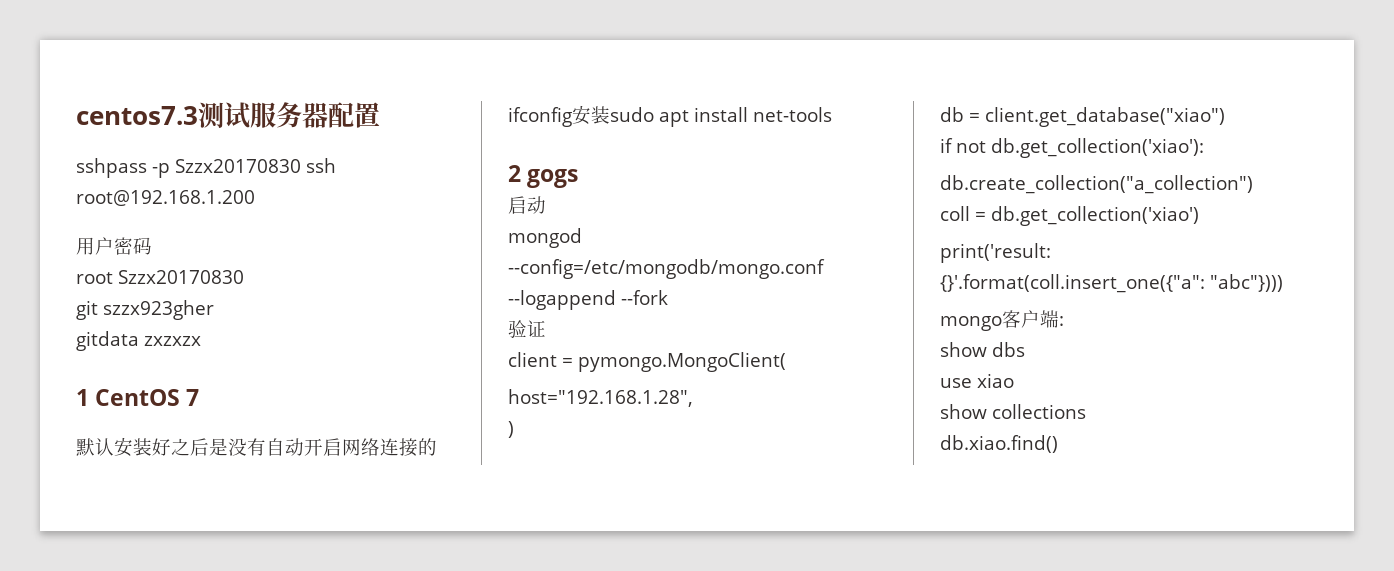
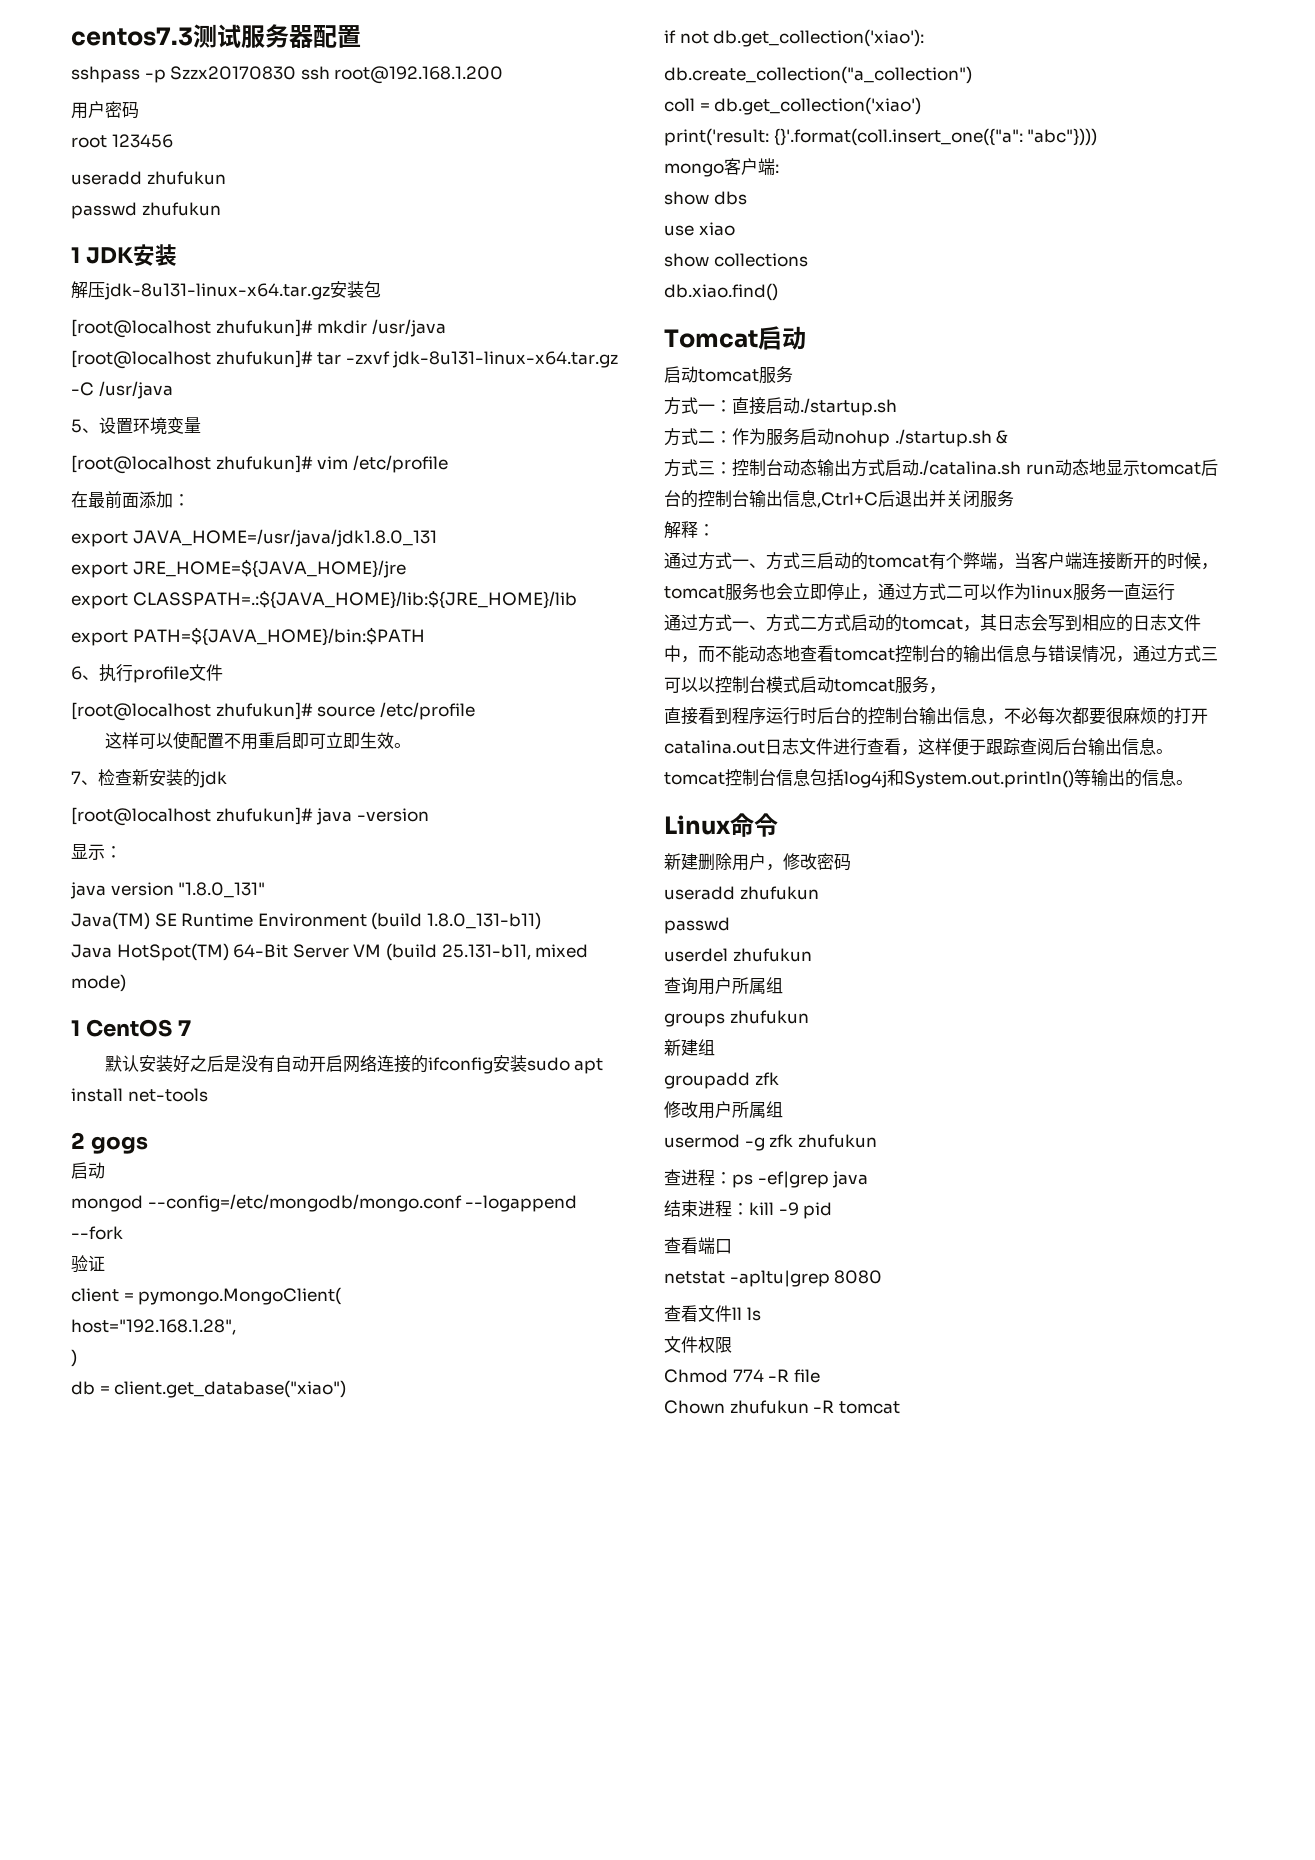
[118,270,244,284] [76,300,214,320] [76,331,201,351] Szzx20170830 // git szzx923gher // gitdata zxzxzx -> [111,134,173,148] [71,171,226,185] [71,202,221,219] [71,244,177,266] [71,281,381,300] [71,319,446,338] [71,350,619,369] [71,381,173,399] [71,417,201,435] [71,455,448,474] [71,491,190,509] [71,529,437,547] [71,559,406,578] [71,590,577,609] [71,627,425,646] [71,664,223,683] [71,702,475,721] [104,731,411,750] [71,769,227,788] [71,807,429,826] [71,844,122,860] [70,882,266,899] [71,912,541,930] [71,943,589,961] [71,974,126,992] 123456 // useradd zhufukun // passwd zhufukun // 1 JDK安装 // 解压jdk-8u131-linux-x64.tar.gz安装包 // [root@localhost zhufukun]# mkdir /usr/java // [root@localhost zhufukun]# tar -zxvf jdk-8u131-linux-x64.tar.gz -C /usr/java // 5、设置环境变量 // [root@localhost zhufukun]# vim /etc/profile // 在最前面添加： // export JAVA_HOME=/usr/java/jdk1.8.0_131 // export JRE_HOME=${JAVA_HOME}/jre // export CLASSPATH=.:${JAVA_HOME}/lib:${JRE_HOME}/lib // export PATH=${JAVA_HOME}/bin:$PATH // 6、执行profile文件 // [root@localhost zhufukun]# source /etc/profile // 这样可以使配置不用重启即可立即生效。 // 7、检查新安装的jdk // [root@localhost zhufukun]# java -version // 显示： // java version "1.8.0_131" // Java(TM) SE Runtime Environment (build 1.8.0_131-b11) // Java HotSpot(TM) 64-Bit Server VM (build 25.131-b11, mixed mode)
(1058, 444) none -> [664,326,806,350] [664,366,793,384] [664,397,897,416] [664,428,1009,447] [664,459,1218,477] [664,490,1014,508] [664,521,715,539] [664,552,1218,570] [664,583,1175,601] [664,614,1201,632] [664,645,1218,663] [664,676,946,694] [664,707,1208,725] [664,738,1173,756] [664,769,1193,788] [664,813,778,837] [664,853,851,871] [664,886,819,900] [664,917,730,934] [664,948,812,962] [664,977,783,995] [664,1010,809,1027] [664,1039,715,1056] [664,1072,779,1089] [664,1101,783,1119] [664,1134,877,1151] [664,1169,869,1188] [664,1200,833,1219] [664,1237,732,1254] [664,1270,883,1287] [664,1305,761,1322] [664,1336,732,1353] [664,1369,820,1383] [664,1400,900,1414] // Tomcat启动 // 启动tomcat服务 // 方式一：直接启动./startup.sh // 方式二：作为服务启动nohup ./startup.sh & // 方式三：控制台动态输出方式启动./catalina.sh run动态地显示tomcat后台的控制台输出信息,Ctrl+C后退出并关闭服务 // 解释： // 通过方式一、方式三启动的tomcat有个弊端，当客户端连接断开的时候，tomcat服务也会立即停止，通过方式二可以作为linux服务一直运行 // 通过方式一、方式二方式启动的tomcat，其日志会写到相应的日志文件中，而不能动态地查看tomcat控制台的输出信息与错误情况，通过方式三可以以控制台模式启动tomcat服务， // 直接看到程序运行时后台的控制台输出信息，不必每次都要很麻烦的打开catalina.out日志文件进行查看，这样便于跟踪查阅后台输出信息。tomcat控制台信息包括log4j和System.out.println()等输出的信息。 // Linux命令 // 新建删除用户，修改密码 // useradd zhufukun // passwd // userdel zhufukun // 查询用户所属组 // groups zhufukun // 新建组 // groupadd zfk // 修改用户所属组 // usermod -g zfk zhufukun // 查进程：ps -ef|grep java // 结束进程：kill -9 pid // 查看端口 // netstat -apltu|grep 8080 // 查看文件ll ls // 文件权限 // Chmod 774 -R file // Chown zhufukun -R tomcat

